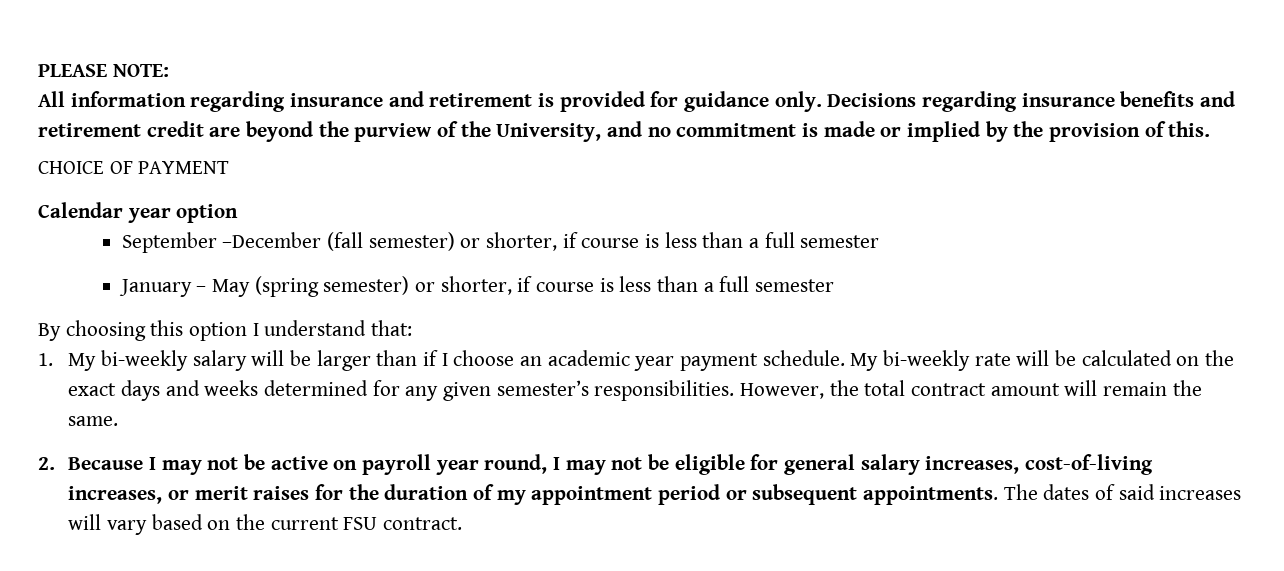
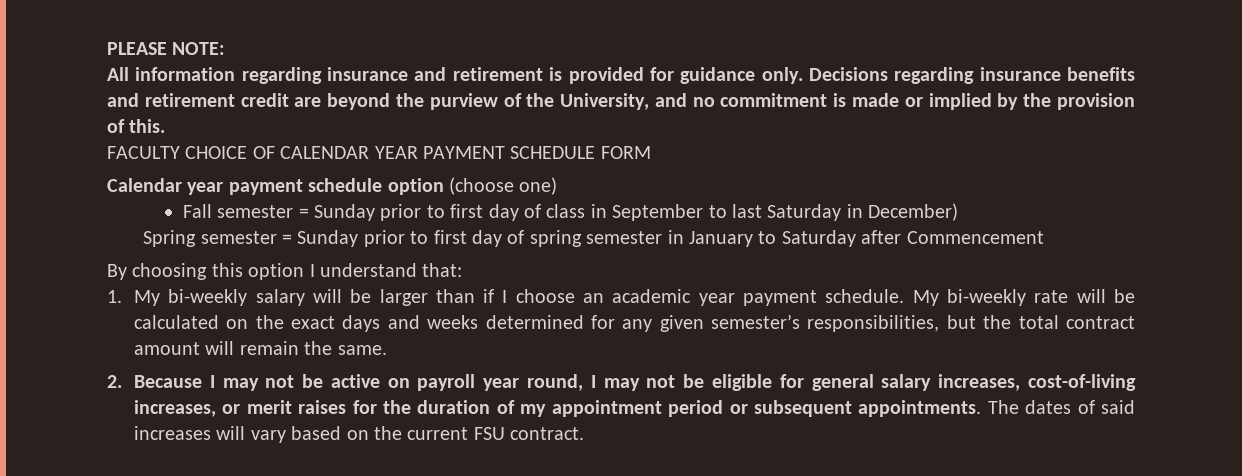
(1211, 129) none -> [107,146,180,159] FACULTY
(133, 167) none -> [280,146,418,159] CALENDAR YEAR
(230, 167) none -> [510,146,651,159] SCHEDULE FORM
[176,204,239,223] [121,232,880,253] [118,276,834,297] option // September –December (fall semester) or shorter, if course is less than a full semester // January – May (spring semester) or shorter, if course is less than a full semester -> [228,177,558,195] [182,203,959,221] [143,230,1044,247] payment schedule option (choose one) // Fall semester = Sunday prior to first day of class in September to last Saturday in December) // Spring semester = Sunday prior to first day of spring semester in January to Saturday after Commencement
[594,380,824,401] responsibilities. However, -> [807,315,976,332] responsibilities, but

